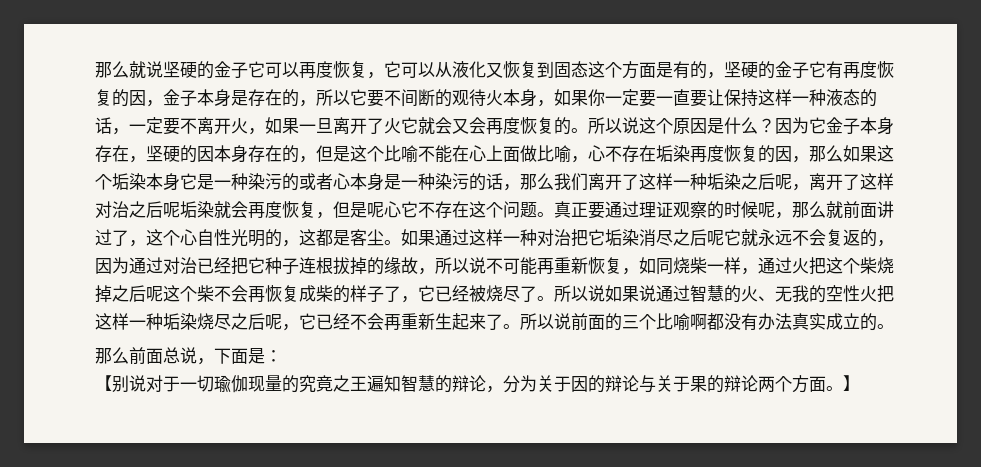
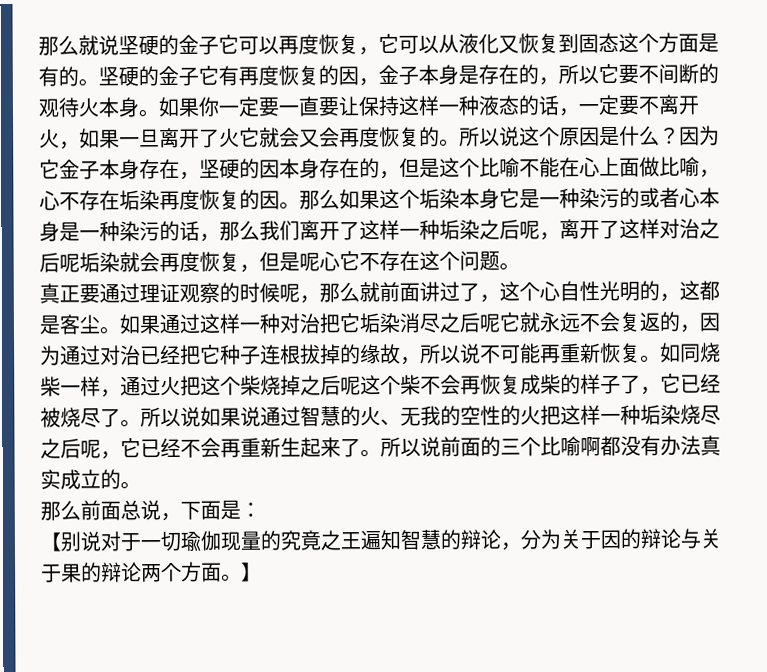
[707,72,724,79] ， -> [78,78,99,87] 。
[537,100,554,107] ， -> [138,109,160,118] 。
[792,156,809,163] ， -> [279,201,300,210] 。
(554, 214) none -> (520, 266) //
[622,268,639,275] ， -> [640,354,661,363] 。
(860, 293) none -> [500,405,521,426] 的

